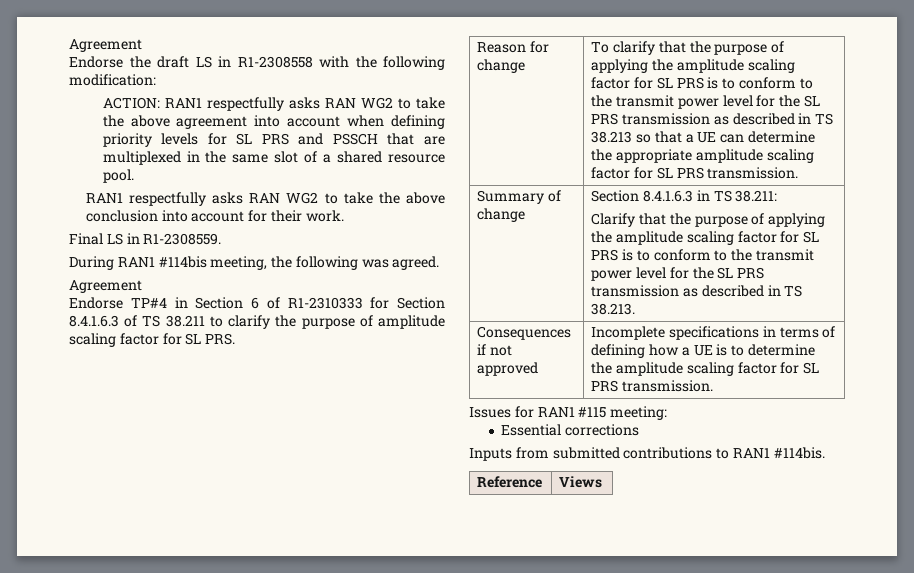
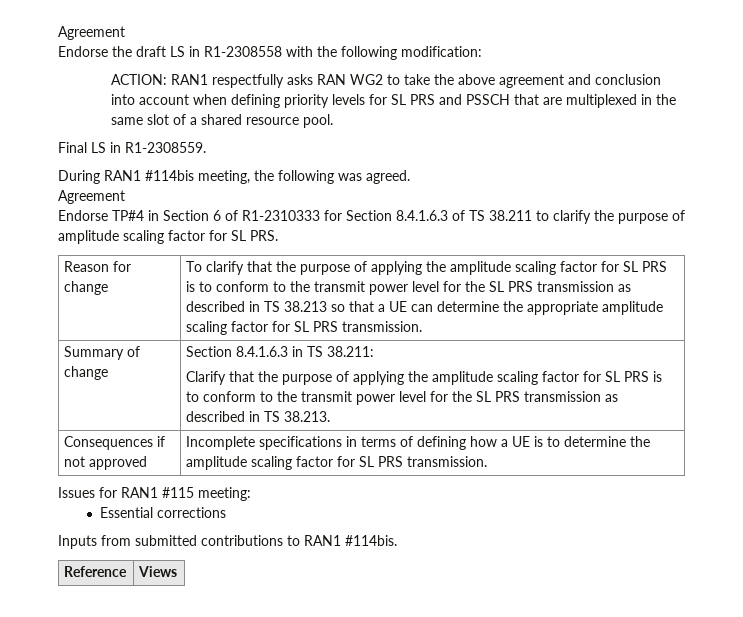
(248, 122) none -> [567,74,661,85] and conclusion
[85,192,446,206] [85,210,344,222] // RAN1 respectfully asks RAN WG2 to take the above conclusion into account for their work. -> (333, 121) none

